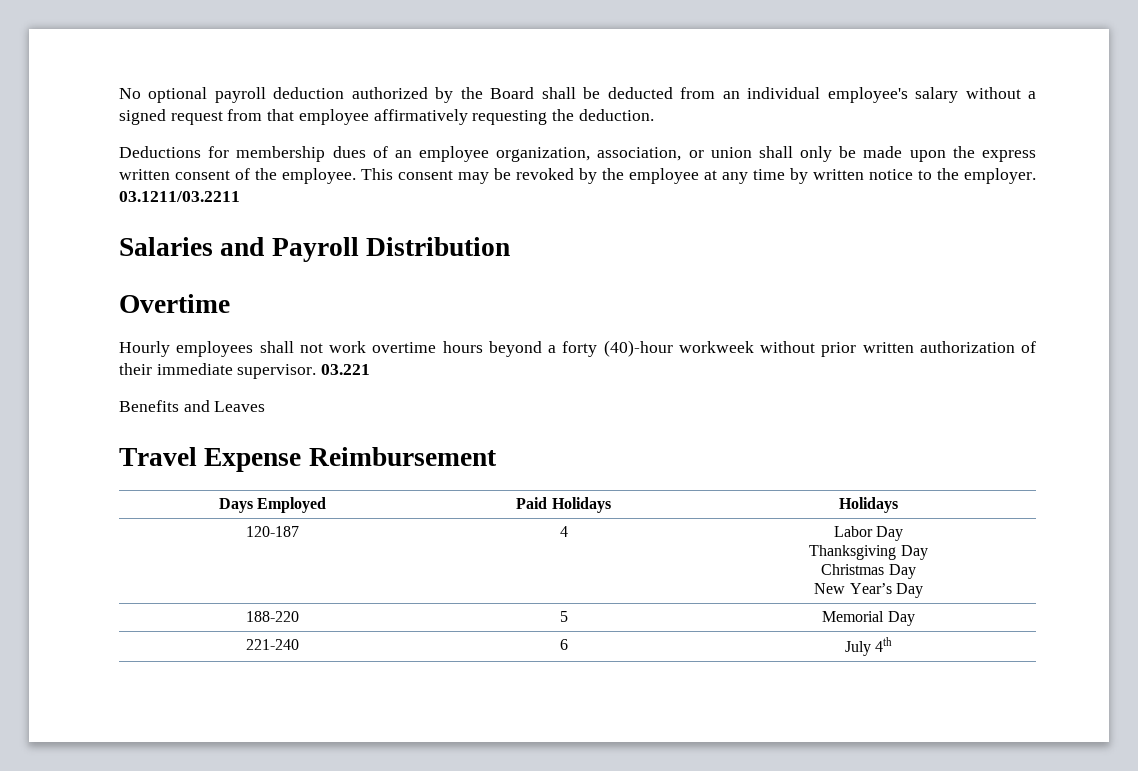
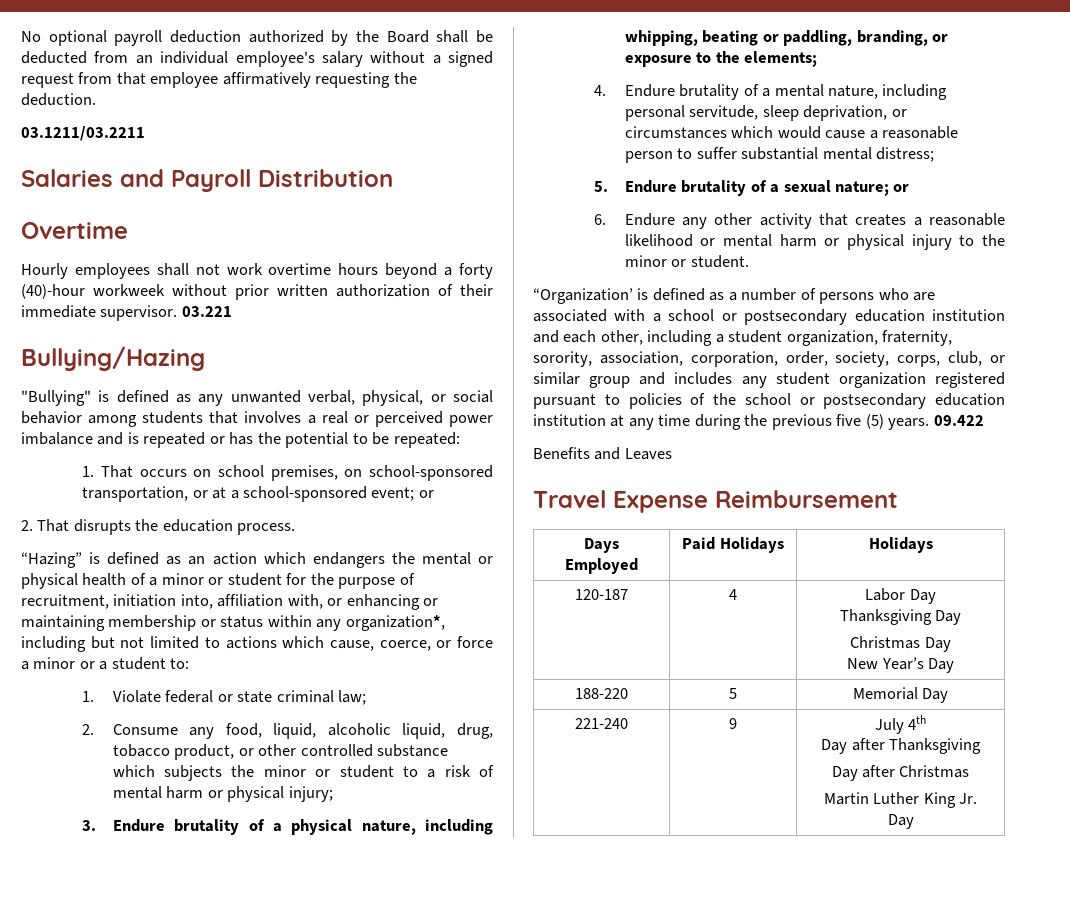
[119,146,1036,162] [119,168,1036,184] Deductions for membership dues of an employee organization, association, or union shall only be made upon the express written consent of the employee. This consent may be revoked by the employee at any time by written notice to the employer. -> (96, 99) none
(371, 369) none -> [21,346,205,371] [21,390,493,406] [21,411,493,427] [21,432,460,448] [82,465,493,481] [82,486,434,502] [21,519,296,535] [21,552,494,568] [21,573,415,589] [21,594,439,610] [21,615,445,631] [21,636,493,652] [21,657,190,670] [82,690,367,705] [82,723,493,739] [112,744,449,760] [112,765,494,781] [112,786,333,802] [82,819,493,835] [624,30,949,46] [624,51,818,67] [594,84,948,100] [624,105,907,121] [624,126,959,139] [624,147,935,163] [594,180,910,196] [594,213,1005,229] [624,234,1005,250] [624,255,749,268] [533,288,936,304] [533,309,1005,325] [533,330,953,346] [533,351,1005,367] [533,372,1005,388] [533,393,1005,409] [533,414,984,430] // Bullying/Hazing // "Bullying" is defined as any unwanted verbal, physical, or social behavior among students that involves a real or perceived power imbalance and is repeated or has the potential to be repeated: // 1. That occurs on school premises, on school-sponsored transportation, or at a school-sponsored event; or // 2. That disrupts the education process. // “Hazing” is defined as an action which endangers the mental or physical health of a minor or student for the purpose of recruitment, initiation into, affiliation with, or enhancing or maintaining membership or status within any organization*, including but not limited to actions which cause, coerce, or force a minor or a student to: // 1. Violate federal or state criminal law; // 2. Consume any food, liquid, alcoholic liquid, drug, tobacco product, or other controlled substance which subjects the minor or student to a risk of mental harm or physical injury; // 3. Endure brutality of a physical nature, including whipping, beating or paddling, branding, or exposure to the elements; // 4. Endure brutality of a mental nature, including personal servitude, sleep deprivation, or circumstances which would cause a reasonable person to suffer substantial mental distress; // 5. Endure brutality of a sexual nature; or // 6. Endure any other activity that creates a reasonable likelihood or mental harm or physical injury to the minor or student. // “Organization’ is defined as a number of persons who are associated with a school or postsecondary education institution and each other, including a student organization, fraternity, sorority, association, corporation, order, society, corps, club, or similar group and includes any student organization registered pursuant to policies of the school or postsecondary education institution at any time during the previous five (5) years. 09.422
[559,639,568,650] 6 -> [729,718,737,729] 9
(893, 644) none -> [821,738,981,754] [831,765,970,781] [823,792,978,808] [887,814,914,829] // Day after Thanksgiving // Day after Christmas // Martin Luther King Jr. Day

